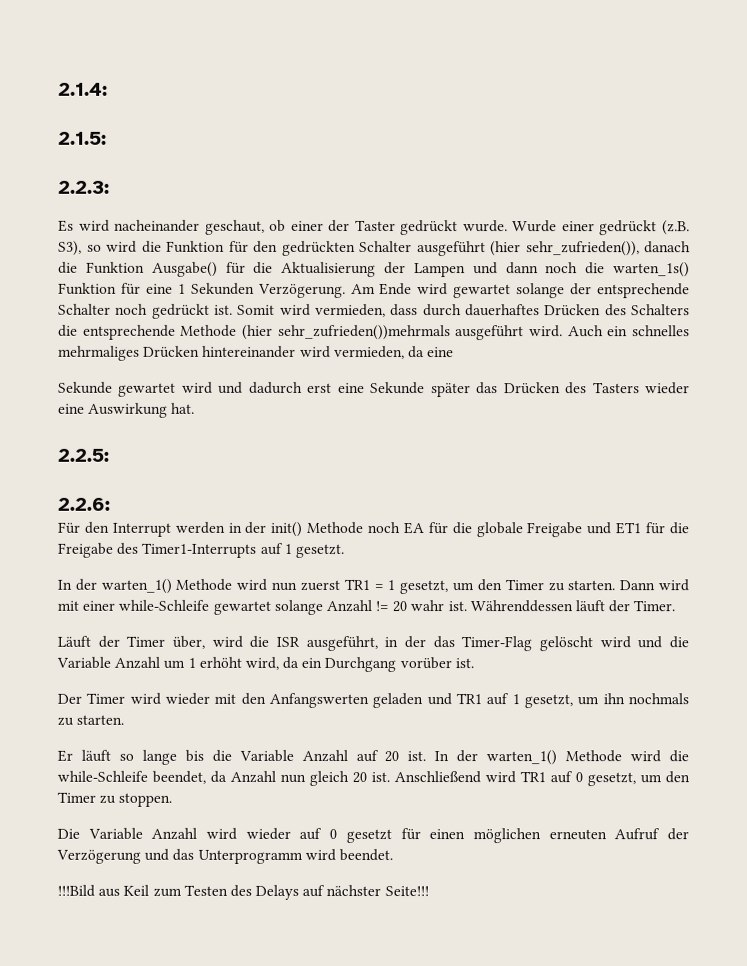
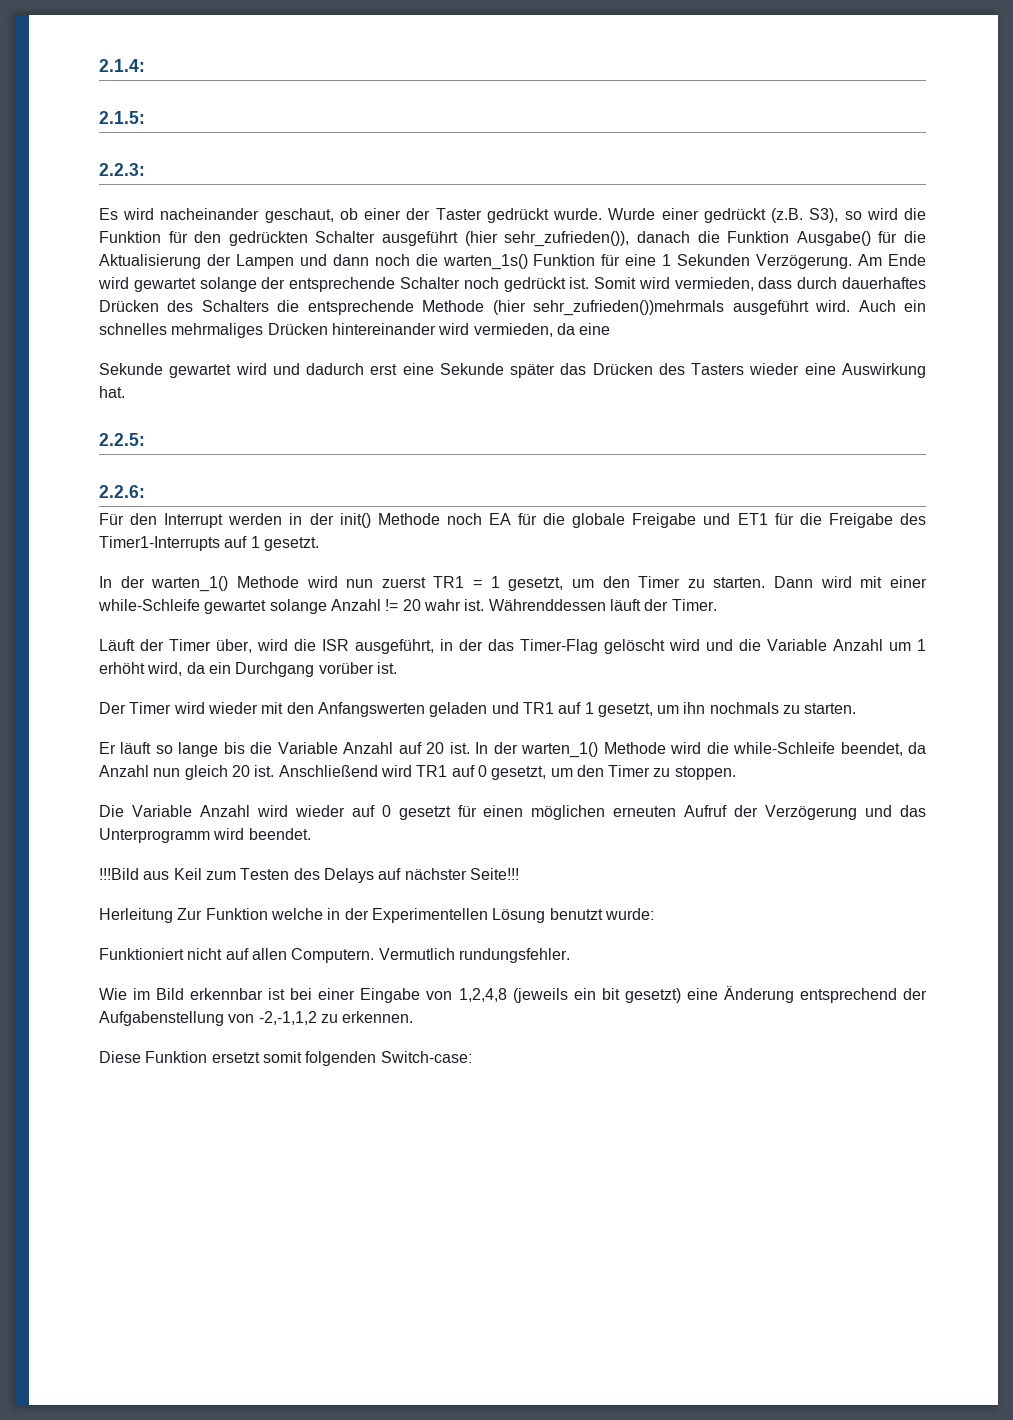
(429, 891) none -> [99,908,654,923] [99,948,570,963] [99,986,927,1003] [99,1011,414,1026] [99,1051,472,1066] // Herleitung Zur Funktion welche in der Experimentellen Lösung benutzt wurde: // Funktioniert nicht auf allen Computern. Vermutlich rundungsfehler. // Wie im Bild erkennbar ist bei einer Eingabe von 1,2,4,8 (jeweils ein bit gesetzt) eine Änderung entsprechend der Aufgabenstellung von -2,-1,1,2 zu erkennen. // Diese Funktion ersetzt somit folgenden Switch-case:

